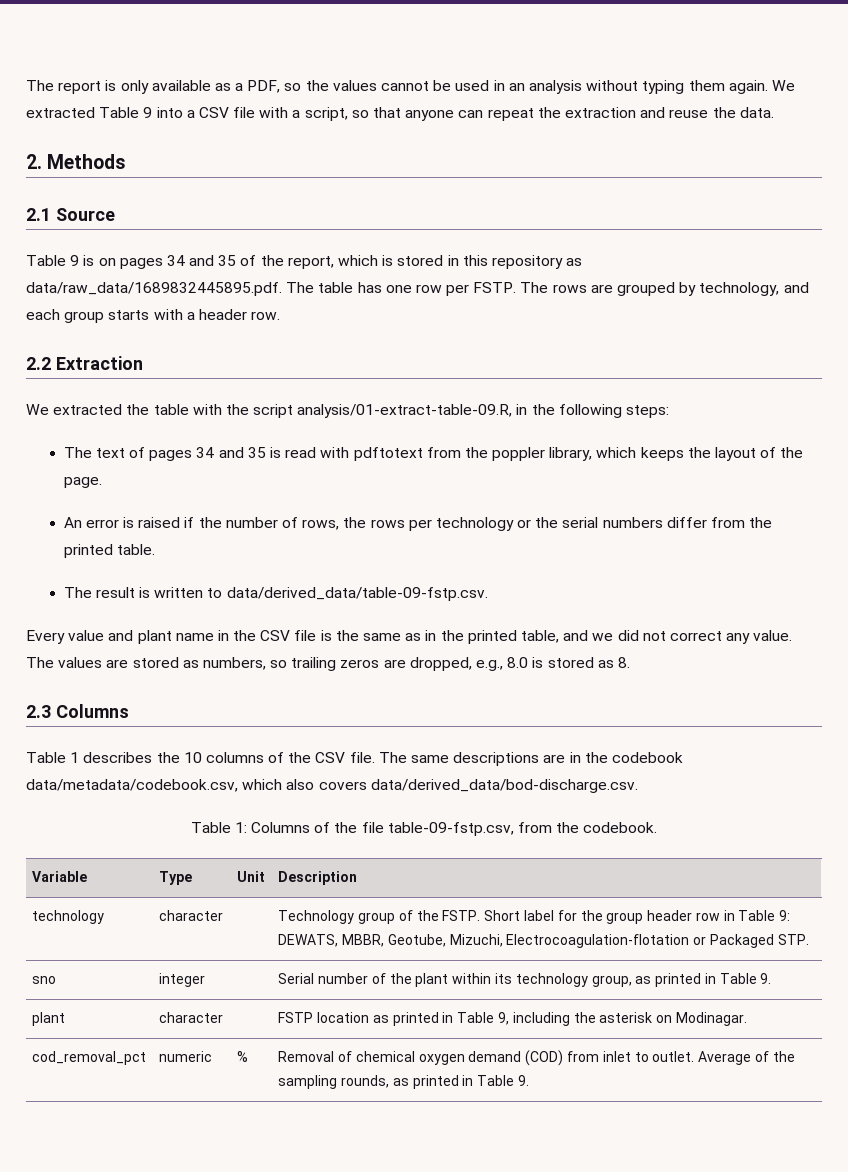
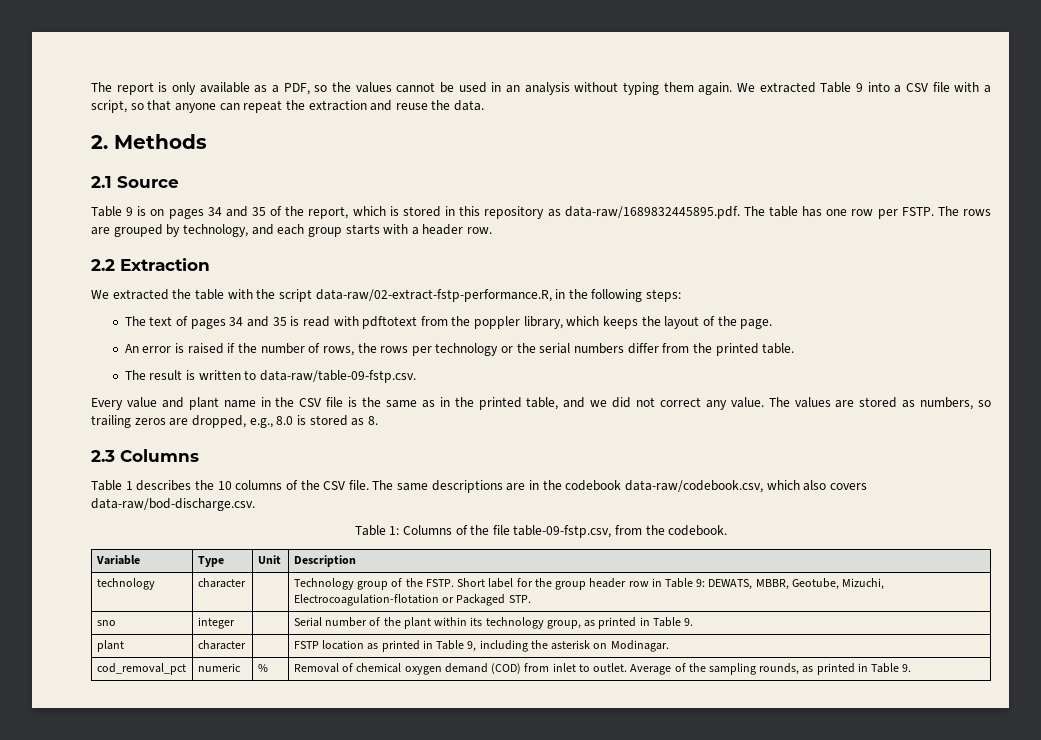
[26,282,282,296] data/raw_data/1689832445895.pdf. -> [564,206,740,219] data-raw/1689832445895.pdf.
[297,404,513,418] analysis/01-extract-table-09.R, -> [315,289,552,302] data-raw/02-extract-fstp-performance.R,
[226,587,488,601] data/derived_data/table-09-fstp.csv. -> [259,370,416,383] data-raw/table-09-fstp.csv.
[26,779,238,792] data/metadata/codebook.csv, -> [624,480,763,493] data-raw/codebook.csv,
[370,779,638,793] data/derived_data/bod-discharge.csv. -> [91,498,255,511] data-raw/bod-discharge.csv.

